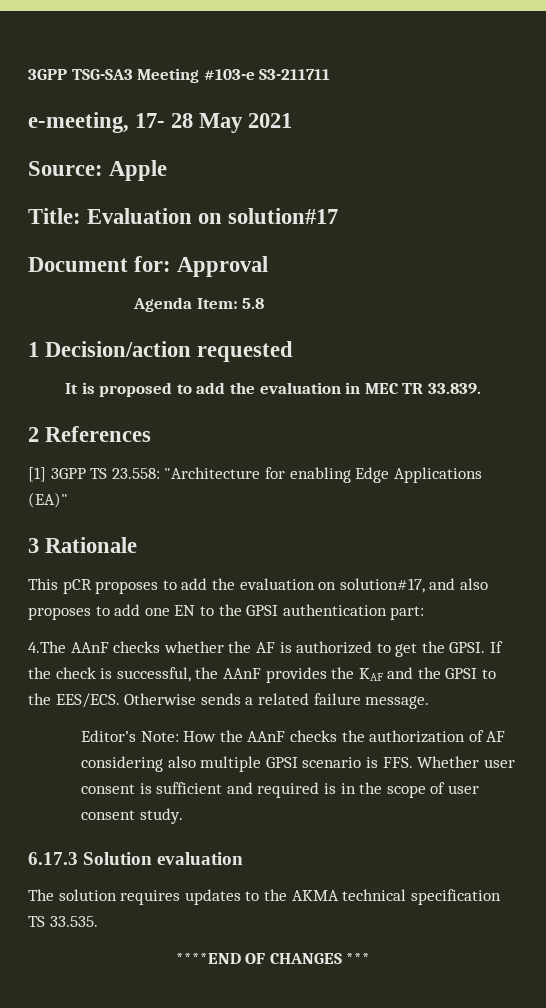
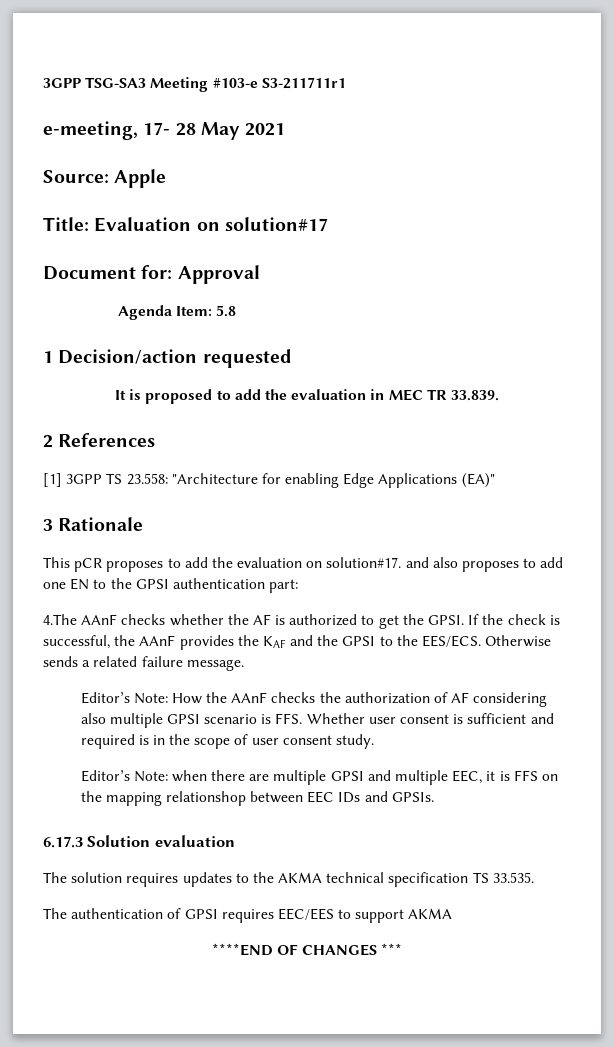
[259,69,331,80] S3-211711 -> [261,77,346,89] S3-211711r1
[339,578,425,593] solution#17, -> [326,557,402,568] solution#17.
(183, 816) none -> [80,770,558,785] [80,791,434,806] // Editor’s Note: when there are multiple GPSI and multiple EEC, it is FFS on the mapping relationshop between EEC IDs and GPSIs.
(98, 921) none -> [43,908,453,923] // The authentication of GPSI requires EEC/EES to support AKMA

